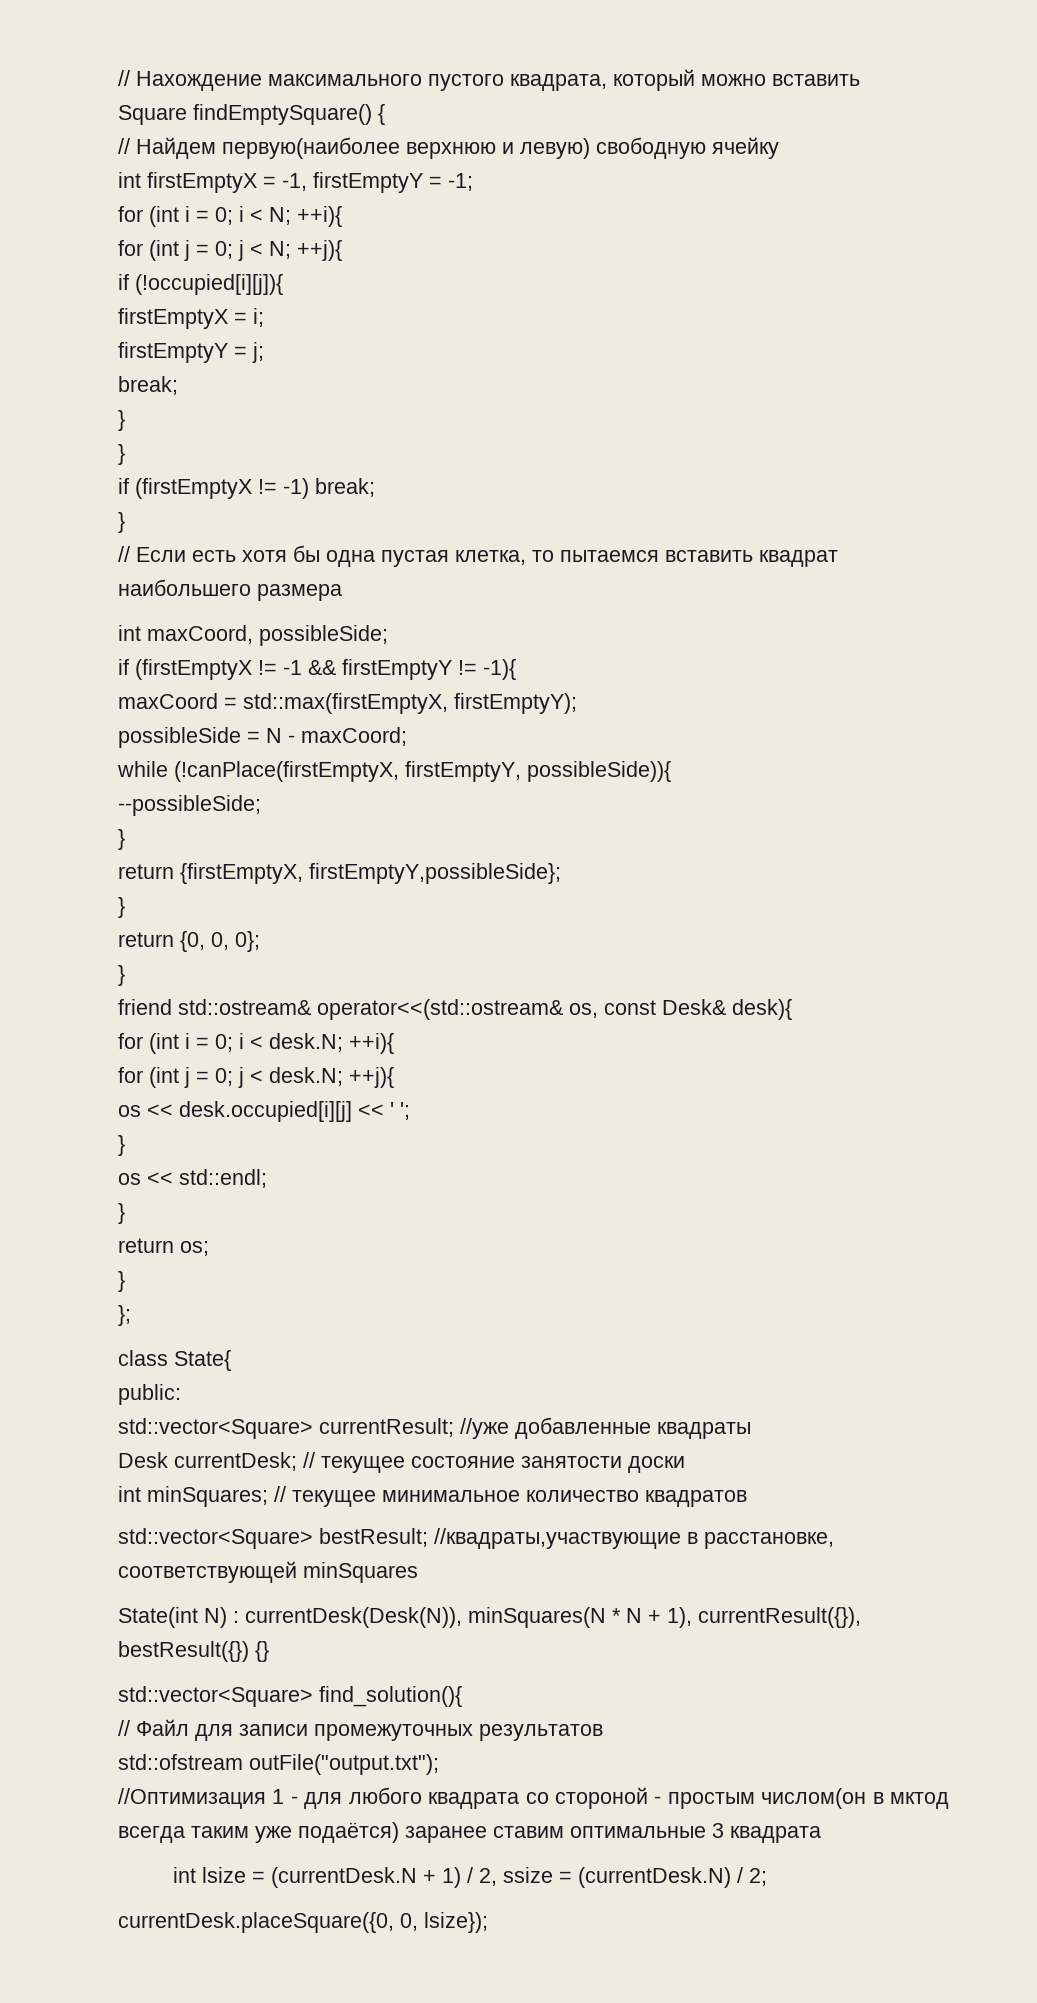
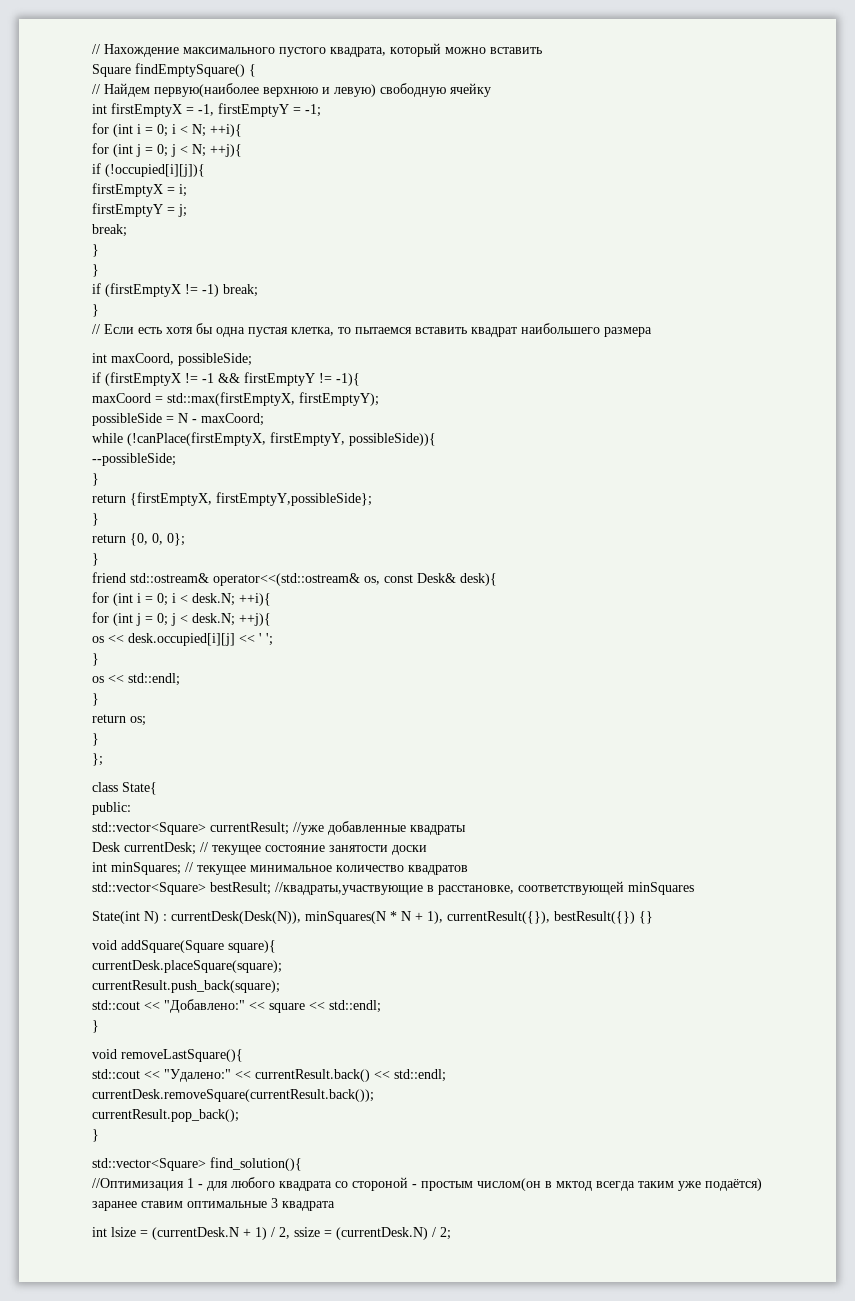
[118,1686,462,1707] [118,1719,603,1741] [118,1754,439,1775] std::vector<Square> find_solution(){ // // Файл для записи промежуточных результатов // std::ofstream outFile("output.txt"); -> [92,940,276,953] [92,960,282,973] [92,980,280,993] [92,999,381,1013] [92,1020,99,1033] [92,1049,243,1062] [92,1069,446,1082] [92,1089,374,1102] [92,1109,239,1122] [92,1129,99,1142] [92,1157,302,1171] void addSquare(Square square){ // currentDesk.placeSquare(square); // currentResult.push_back(square); // std::cout << "Добавлено:" << square << std::endl; // } // void removeLastSquare(){ // std::cout << "Удалено:" << currentResult.back() << std::endl; // currentDesk.removeSquare(currentResult.back()); // currentResult.pop_back(); // } // std::vector<Square> find_solution(){
[118,1912,488,1933] // currentDesk.placeSquare({0, 0, lsize}); -> (451, 1233) none

